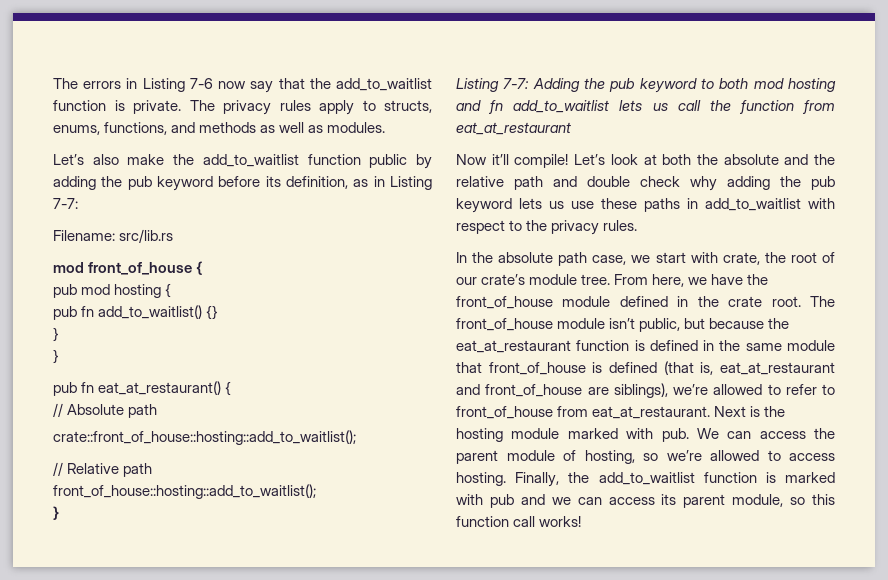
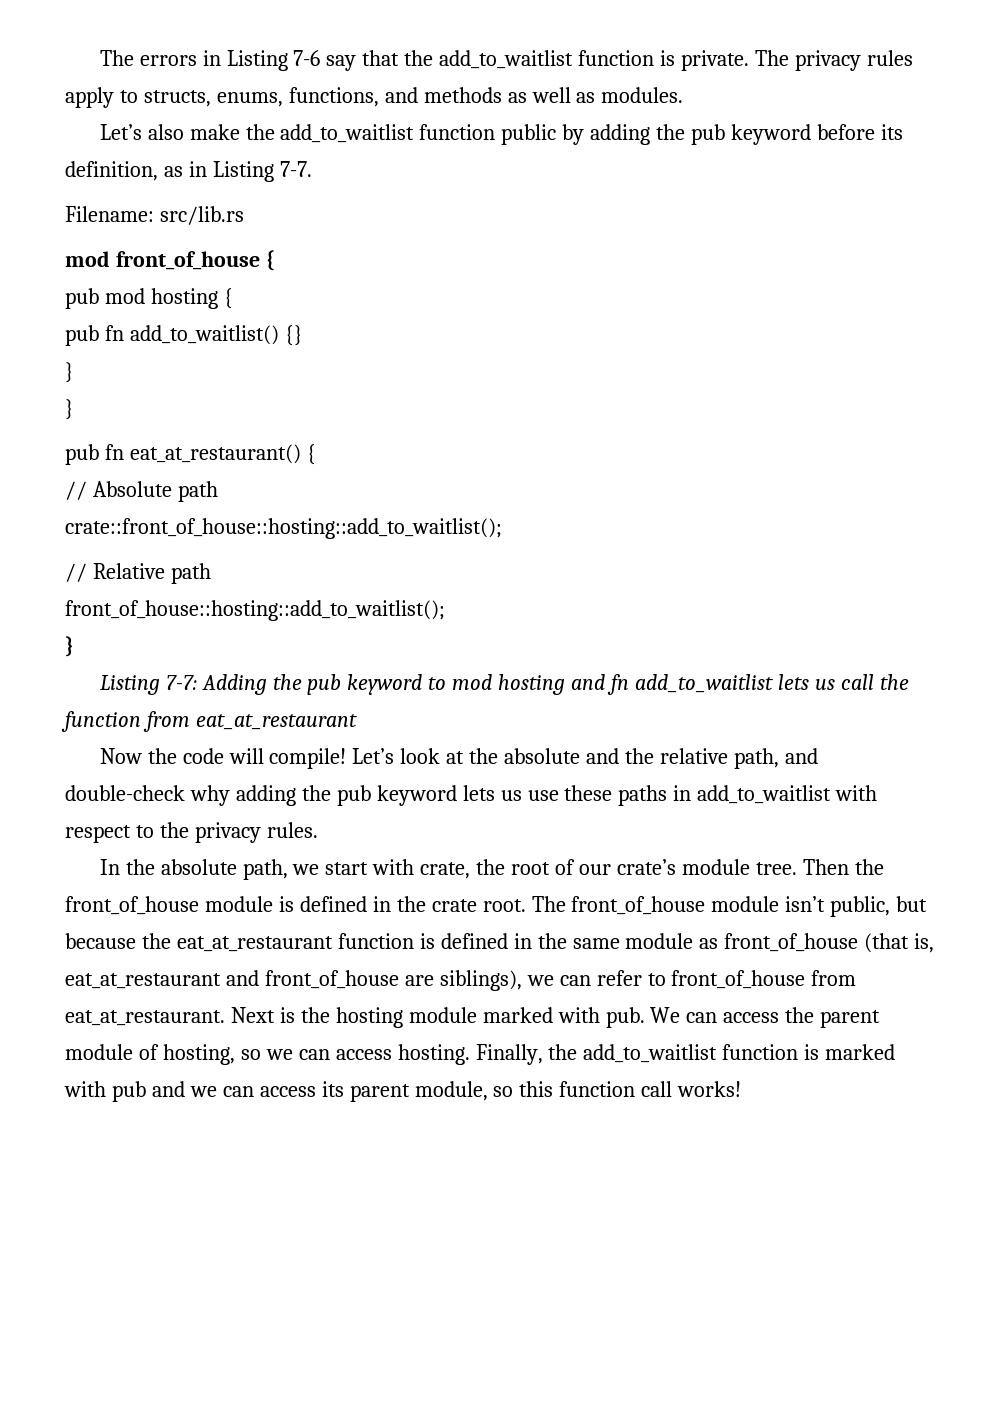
[218,81,247,89] now -> (321, 58) none
[53,198,78,209] 7-7: -> [279,161,312,177] 7-7.
[719,78,749,89] both -> (447, 683) none
[491,154,509,165] it’ll -> [147,748,264,764] the code will
[662,154,692,165] both -> (465, 757) none
[514,176,680,190] path and double check -> [733,748,818,769] [65,785,185,801] path, and double-check
[558,252,627,266] path case, -> [242,859,288,880] path,
[614,274,744,287] From here, we have -> [802,859,849,875] Then
(611, 301) none -> [278,896,294,912] is
[456,362,657,375] that front_of_house is defined -> [699,933,859,952] as front_of_house
[673,384,781,395] we’re allowed to -> [526,975,591,986] we can
[666,450,781,461] we’re allowed to -> [265,1049,330,1060] we can

